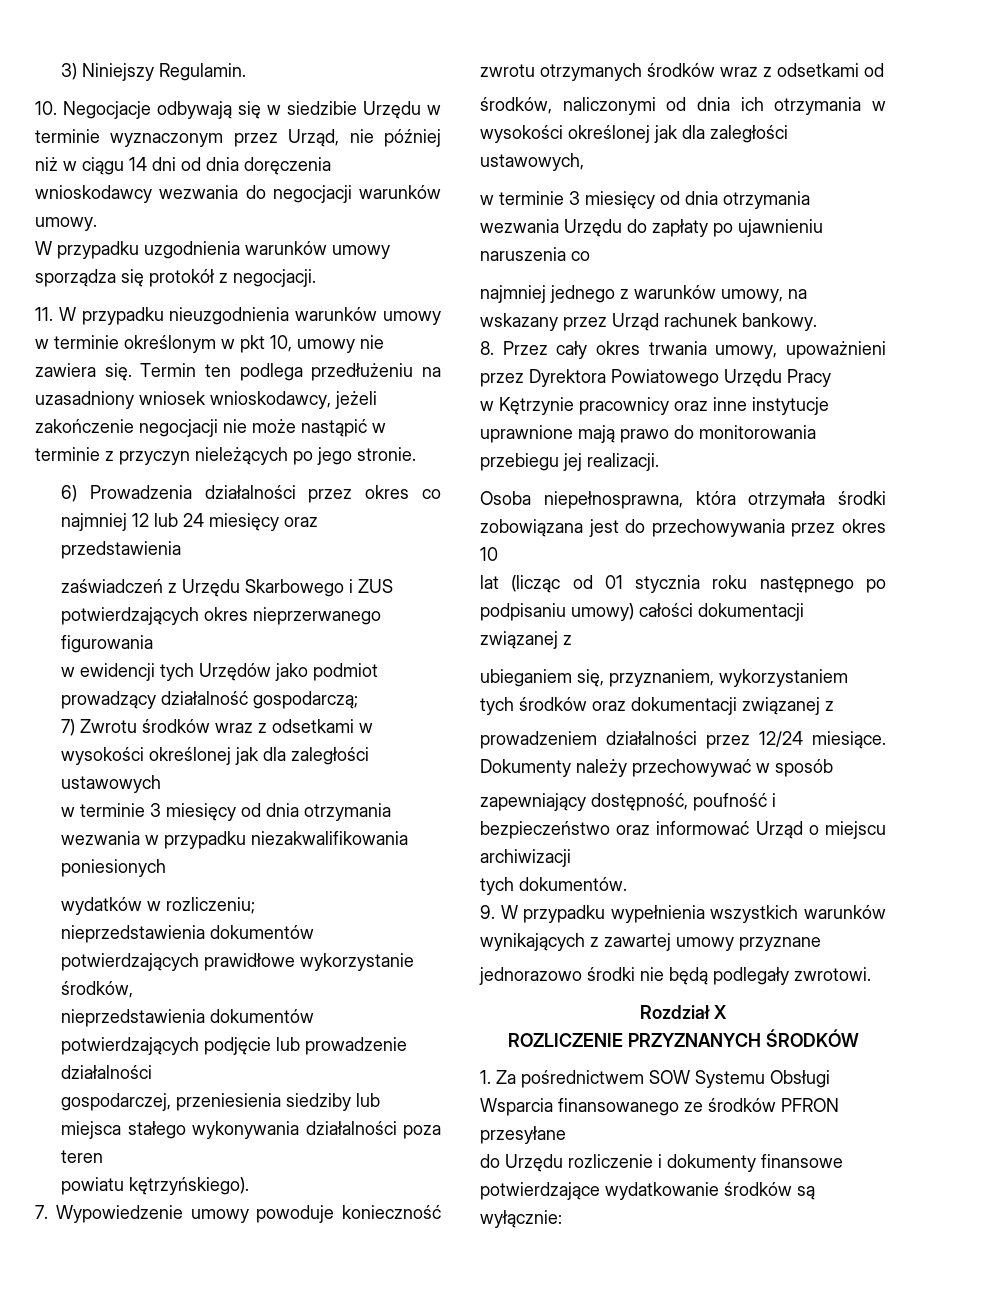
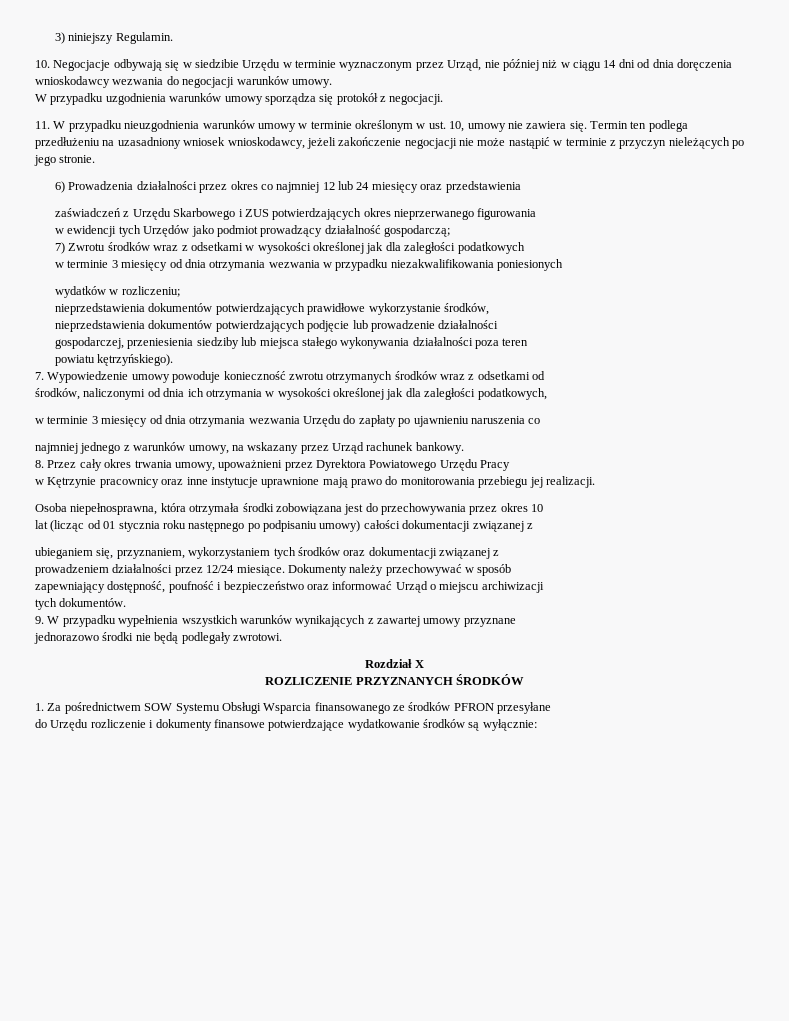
[82,63,155,81] Niniejszy -> [68,33,114,44] niniejszy
[240,335,265,353] pkt -> [428,121,446,129] ust.
[61,775,162,793] ustawowych -> [457,242,525,254] podatkowych
[480,153,584,171] ustawowych, -> [477,388,547,400] podatkowych,

